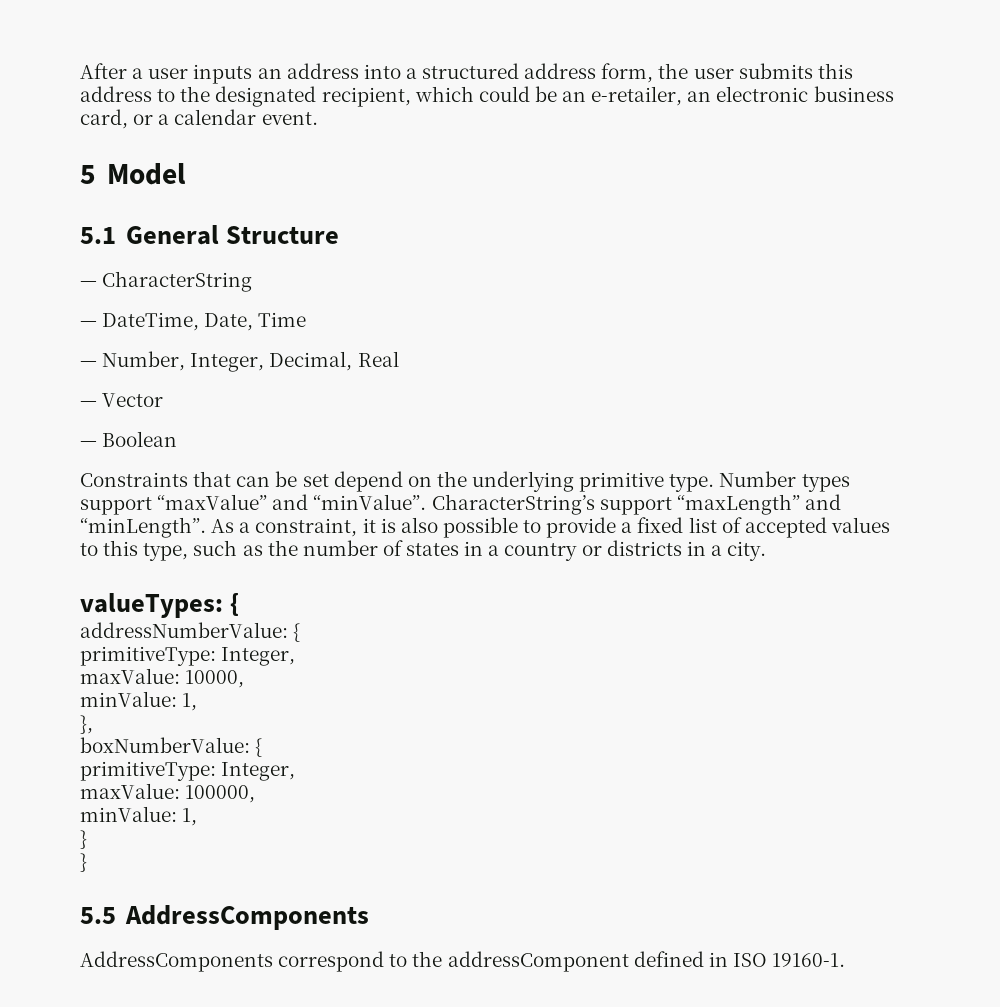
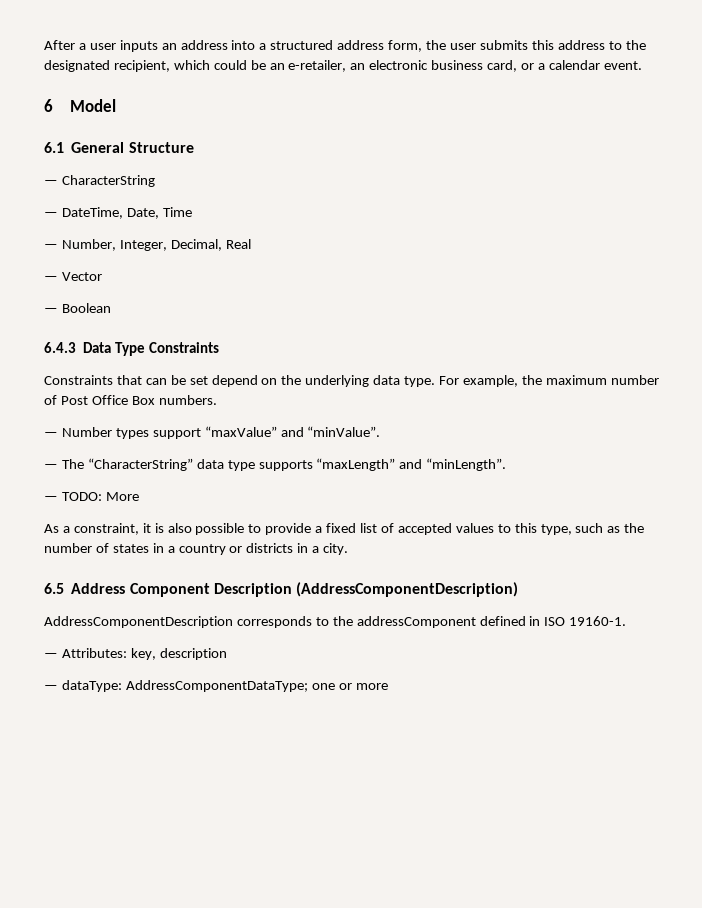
[80,165,96,184] 5 -> [44,99,53,112] 6
[80,227,116,244] 5.1 -> [44,142,64,153] 6.1
(178, 439) none -> [44,342,220,356] // 6.4.3 Data Type Constraints
[579,472,715,492] primitive type. -> [373,375,659,387] [44,395,217,405] [44,432,58,437] data type. For example, the maximum number of Post Office Box numbers. // —
[431,494,672,515] CharacterString’s support -> [44,458,313,471] // — The “CharacterString” data type supports
(206, 527) none -> [44,492,139,501] // — TODO: More //
[80,593,240,618] [80,622,301,642] [80,646,296,666] [80,668,245,688] [80,691,198,711] [80,715,93,734] [80,737,263,757] [80,761,296,781] [80,783,256,803] [80,806,198,826] [80,830,87,849] [80,853,87,872] [80,905,369,930] [80,951,385,972] valueTypes: { // addressNumberValue: { // primitiveType: Integer, // maxValue: 10000, // minValue: 1, // }, // boxNumberValue: { // primitiveType: Integer, // maxValue: 100000, // minValue: 1, // } // } // 5.5 AddressComponents // AddressComponents correspond -> [44,582,519,597] [44,616,312,628] 6.5 Address Component Description (AddressComponentDescription) // AddressComponentDescription corresponds
(846, 960) none -> [44,648,227,660] [44,680,388,692] // — Attributes: key, description // — dataType: AddressComponentDataType; one or more

